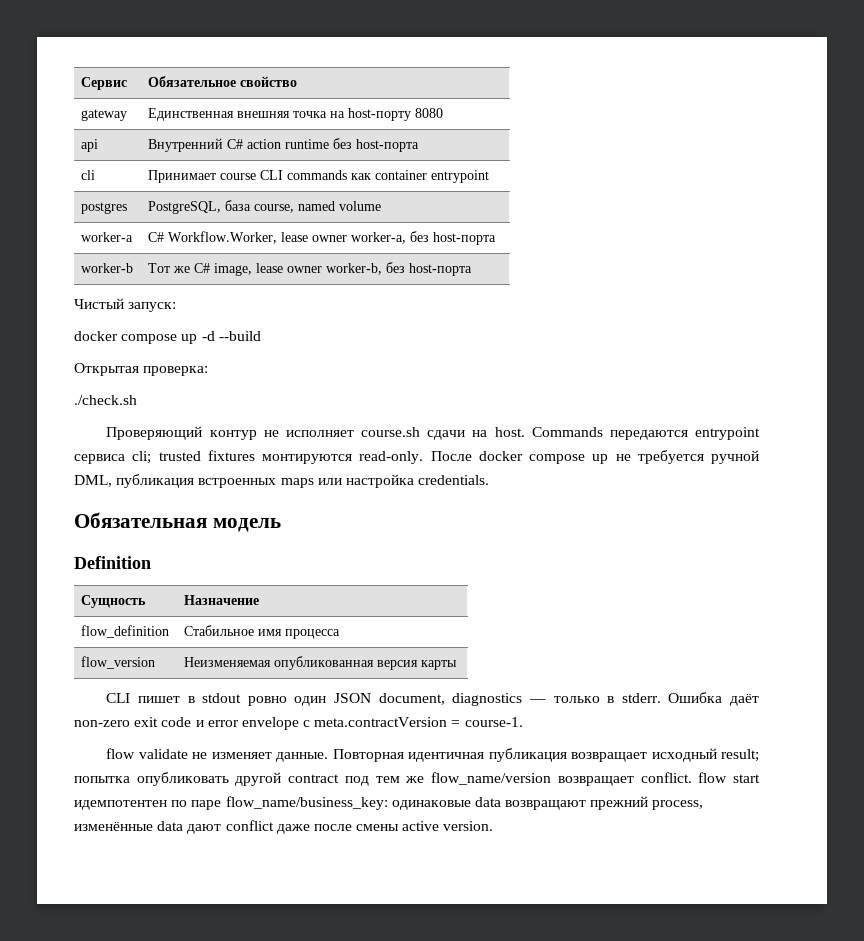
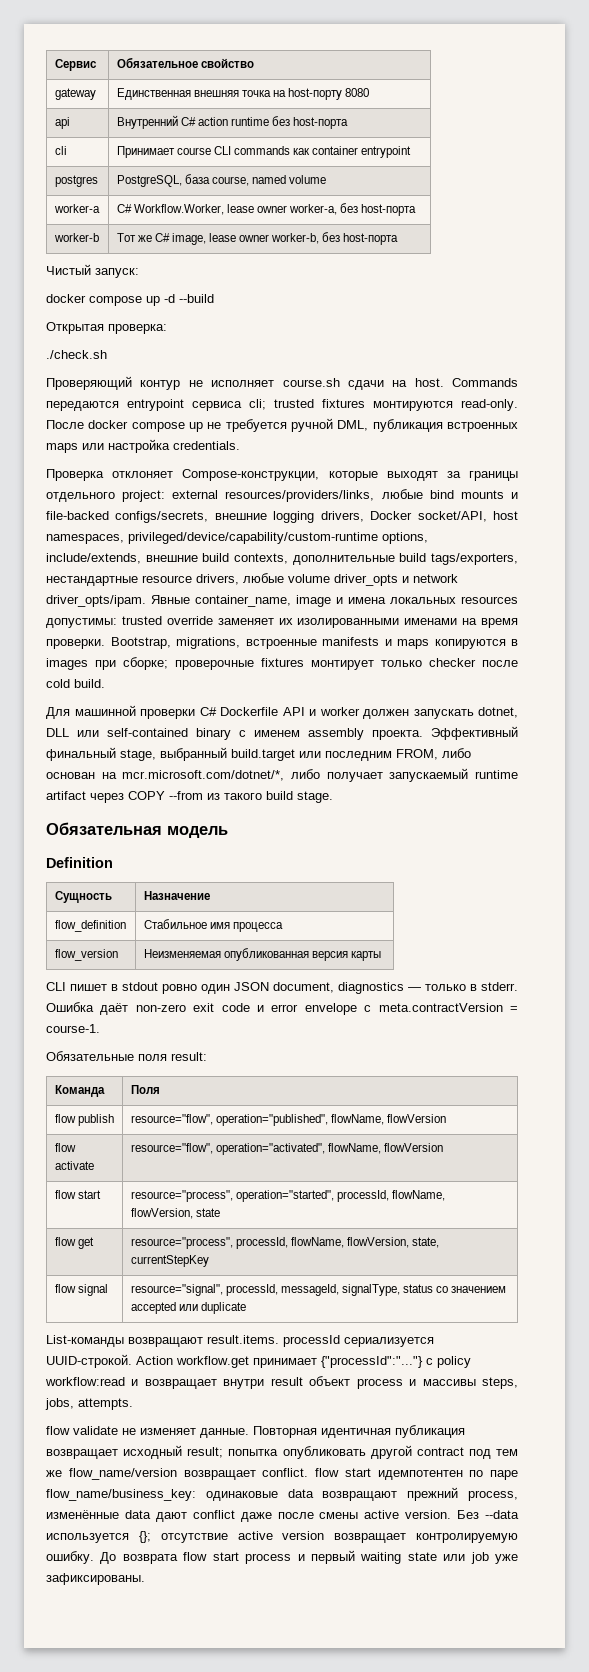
(490, 480) none -> [46,469,519,481] [46,489,519,502] [46,511,518,523] [46,532,428,544] [46,553,518,565] [46,573,458,586] [46,595,518,607] [46,616,518,628] [46,637,518,649] [46,657,518,670] [46,679,105,688] [46,705,518,719] [46,726,518,740] [46,747,471,761] [46,768,518,782] [46,791,333,803] // Проверка отклоняет Compose-конструкции, которые выходят за границы отдельного project: external resources/providers/links, любые bind mounts и file-backed configs/secrets, внешние logging drivers, Docker socket/API, host namespaces, privileged/device/capability/custom-runtime options, include/extends, внешние build contexts, дополнительные build tags/exporters, нестандартные resource drivers, любые volume driver_opts и network driver_opts/ipam. Явные container_name, image и имена локальных resources допустимы: trusted override заменяет их изолированными именами на время проверки. Bootstrap, migrations, встроенные manifests и maps копируются в images при сборке; проверочные fixtures монтирует только checker после cold build. // Для машинной проверки C# Dockerfile API и worker должен запускать dotnet, DLL или self-contained binary с именем assembly проекта. Эффективный финальный stage, выбранный build.target или последним FROM, либо основан на mcr.microsoft.com/dotnet/*, либо получает запускаемый runtime artifact через COPY --from из такого build stage.
(523, 722) none -> [46,1051,207,1061] [54,1085,105,1097] [130,1085,160,1094] [54,1114,114,1126] [130,1114,446,1126] [54,1143,76,1152] [54,1161,94,1170] [130,1143,443,1155] [54,1190,101,1199] [130,1190,445,1202] [130,1208,220,1219] [54,1237,94,1249] [130,1237,439,1249] [130,1255,209,1267] [54,1284,108,1296] [130,1284,507,1296] [130,1302,246,1314] [46,1335,434,1347] [46,1354,471,1368] [45,1376,519,1389] [45,1398,133,1410] // Обязательные поля result: // Команда | Поля // flow publish | resource="flow", operation="published", flowName, flowVersion // flow activate | resource="flow", operation="activated", flowName, flowVersion // flow start | resource="process", operation="started", processId, flowName, flowVersion, state // flow get | resource="process", processId, flowName, flowVersion, state, currentStepKey // flow signal | resource="signal", processId, messageId, signalType, status со значением accepted или duplicate // List-команды возвращают result.items. processId сериализуется UUID-строкой. Action workflow.get принимает {"processId":"..."} с policy workflow:read и возвращает внутри result объект process и массивы steps, jobs, attempts.
(494, 826) none -> [457,1510,519,1519] [46,1531,518,1543] [46,1550,518,1564] [46,1573,145,1585] Без --data используется {}; отсутствие active version возвращает контролируемую ошибку. До возврата flow start process и первый waiting state или job уже зафиксированы.

